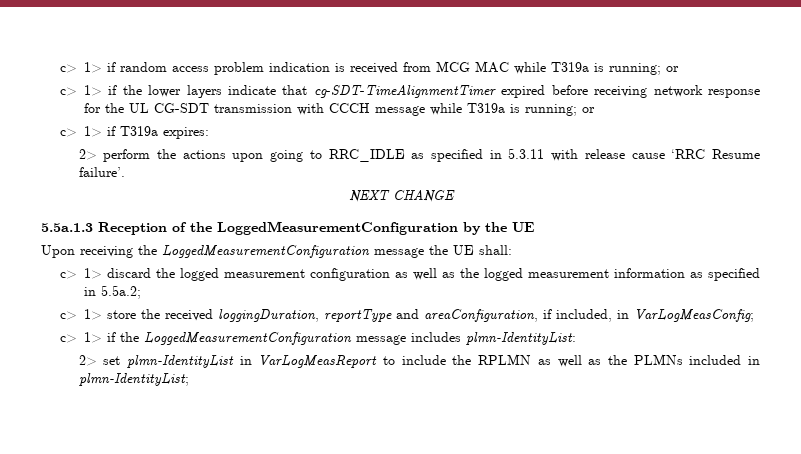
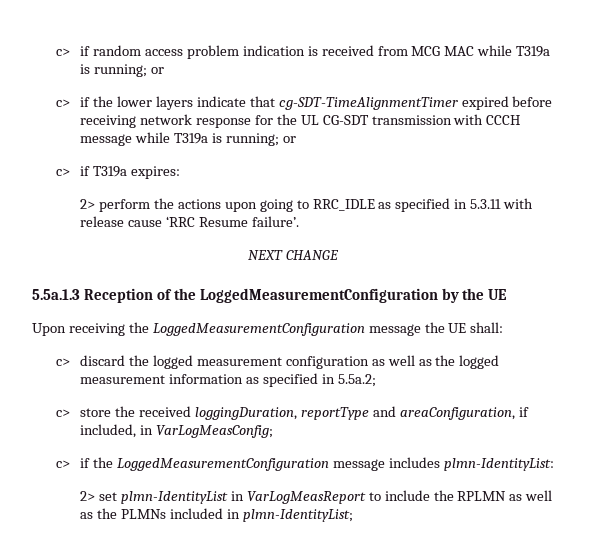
[59,62,102,73] c> 1> -> [56,48,71,56] c>
[83,85,102,96] 1> -> (71, 103) none
[83,126,102,137] 1> -> (71, 172) none
[83,268,102,279] 1> -> (71, 362) none
[83,309,102,320] 1> -> (71, 413) none
[83,332,102,343] 1> -> (71, 464) none

